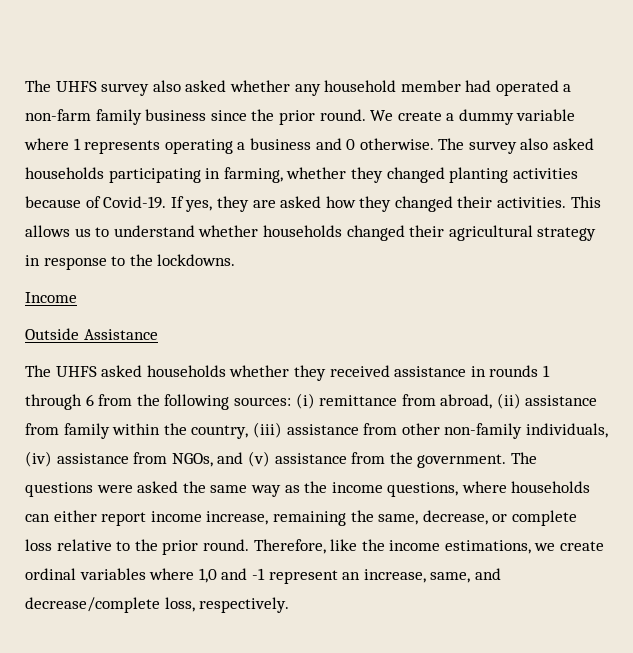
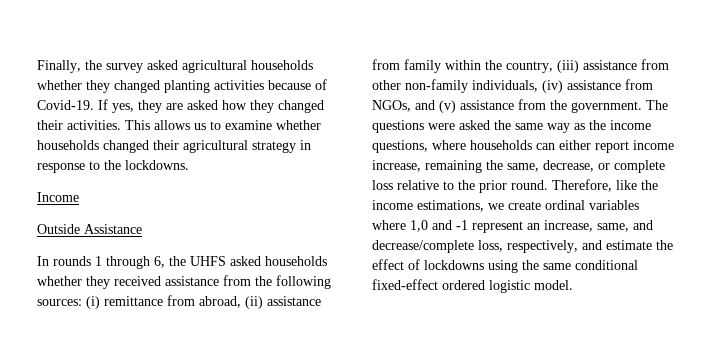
[25,80,572,96] [25,109,576,125] [24,138,595,154] [25,167,283,183] The UHFS survey also asked whether any household member had operated a non-farm family business since the prior round. We create a dummy variable where 1 represents operating a business and 0 otherwise. The survey also asked households participating in farming, -> [37,60,313,73] Finally, the survey asked agricultural households
[113,225,195,237] understand -> [225,120,272,130] examine
[25,365,51,377] The -> [37,256,186,269] In rounds 1 through 6, the
[470,365,550,377] [25,394,94,410] in rounds 1 through 6 -> (219, 281) none
[199,597,290,613] respectively. -> [507,240,673,253] [372,259,638,273] [372,279,573,293] respectively, and estimate the effect of lockdowns using the same conditional fixed-effect ordered logistic model.

